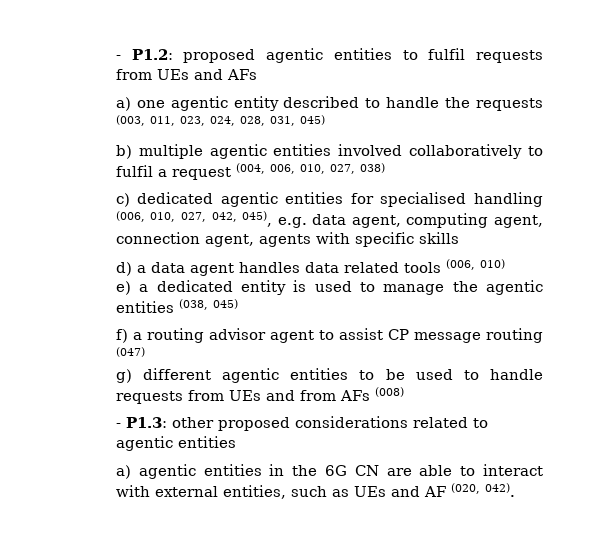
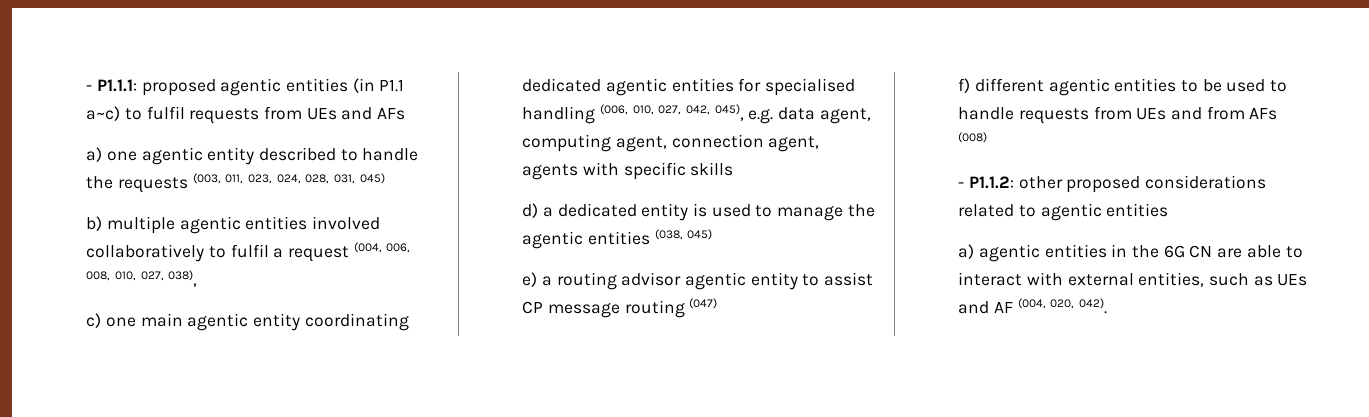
[115,49,173,60] - P1.2: -> [86,79,137,92] - P1.1.1:
(392, 54) none -> [352,78,405,93] [86,106,121,121] (in P1.1 a~c)
[299,163,385,174] 010, 027, 038) -> [86,270,198,287] 008, 010, 027, 038),
(130, 200) none -> [105,313,409,331] one main agentic entity coordinating
[150,259,505,276] [115,281,149,295] data agent handles data related tools (006, 010) // e) a -> (553, 212) none
[115,329,128,343] f) -> [522,272,538,287] e)
[269,330,314,343] agent -> [685,272,798,290] agentic entity
[115,369,132,383] g) -> [958,78,971,93] f)
[125,417,167,428] P1.3: -> [968,176,1014,189] P1.1.2:
[450,483,480,494] (020, -> [1017,298,1075,309] (004, 020,

